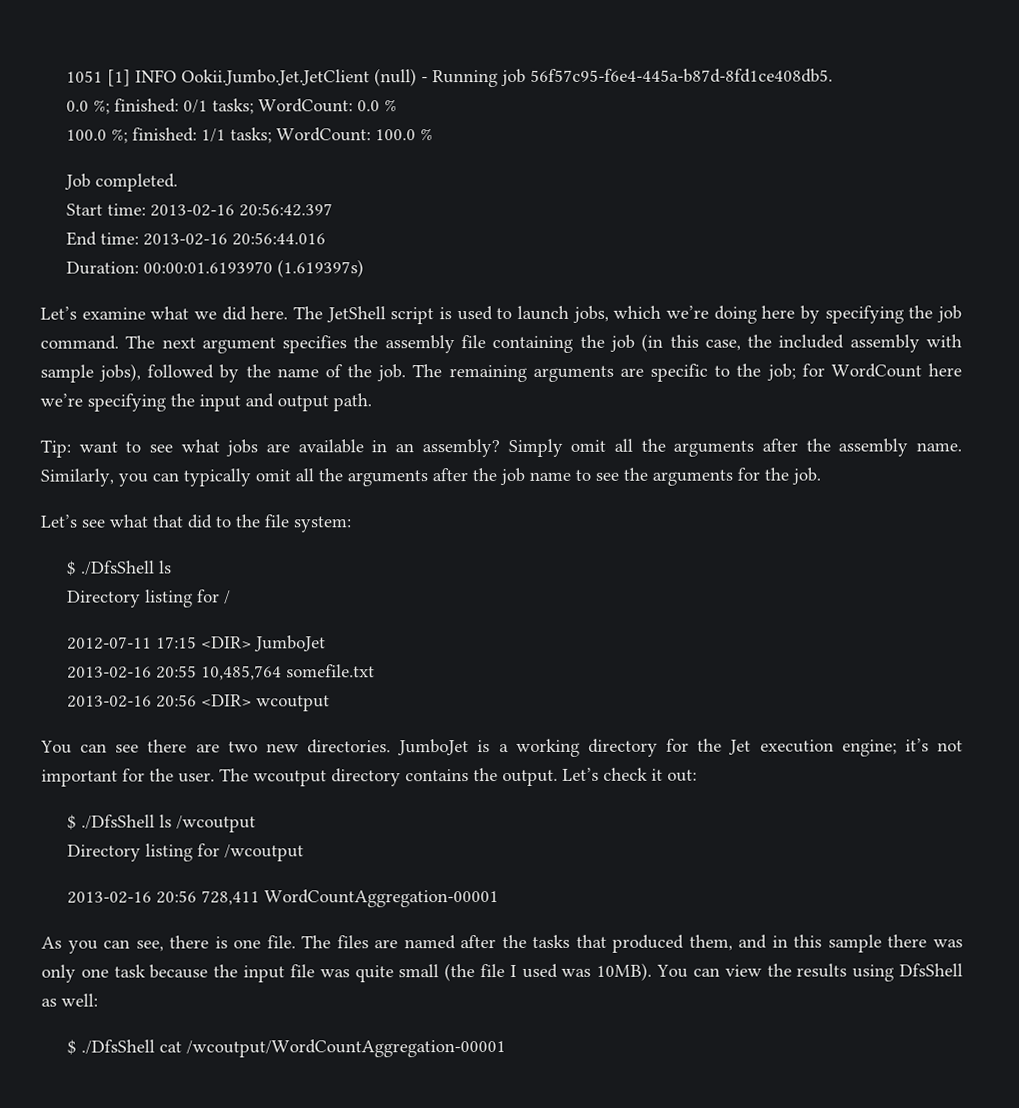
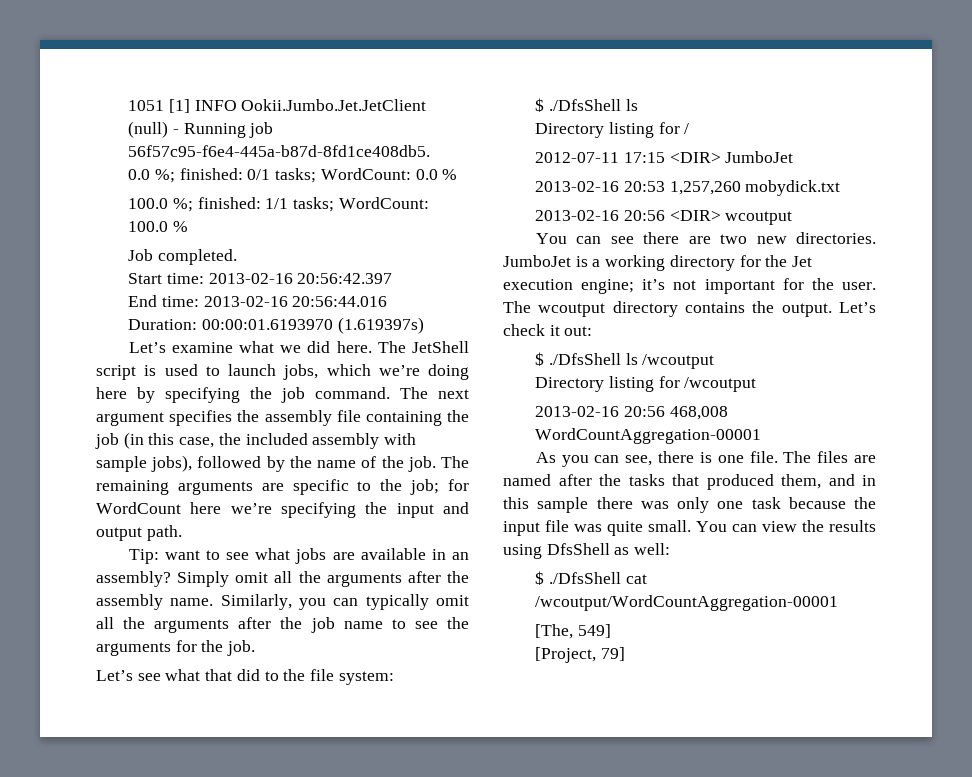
[156,664,376,681] 20:55 10,485,764 somefile.txt -> [623,180,841,196] 20:53 1,257,260 mobydick.txt
[201,890,261,906] 728,411 -> [669,406,728,420] 468,008
[398,962,653,982] small (the file I used was 10MB). -> [648,520,691,532] small.
(507, 1048) none -> [535,624,611,639] [535,647,625,663] // [The, 549] // [Project, 79]

